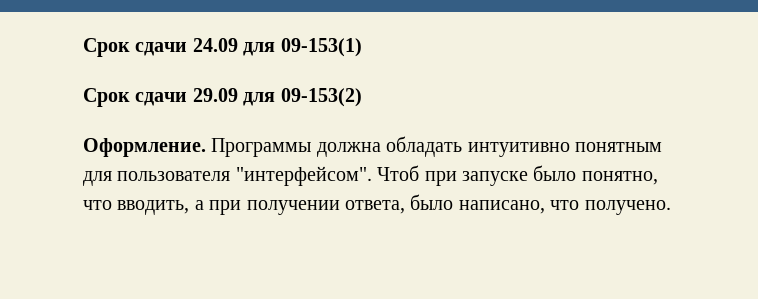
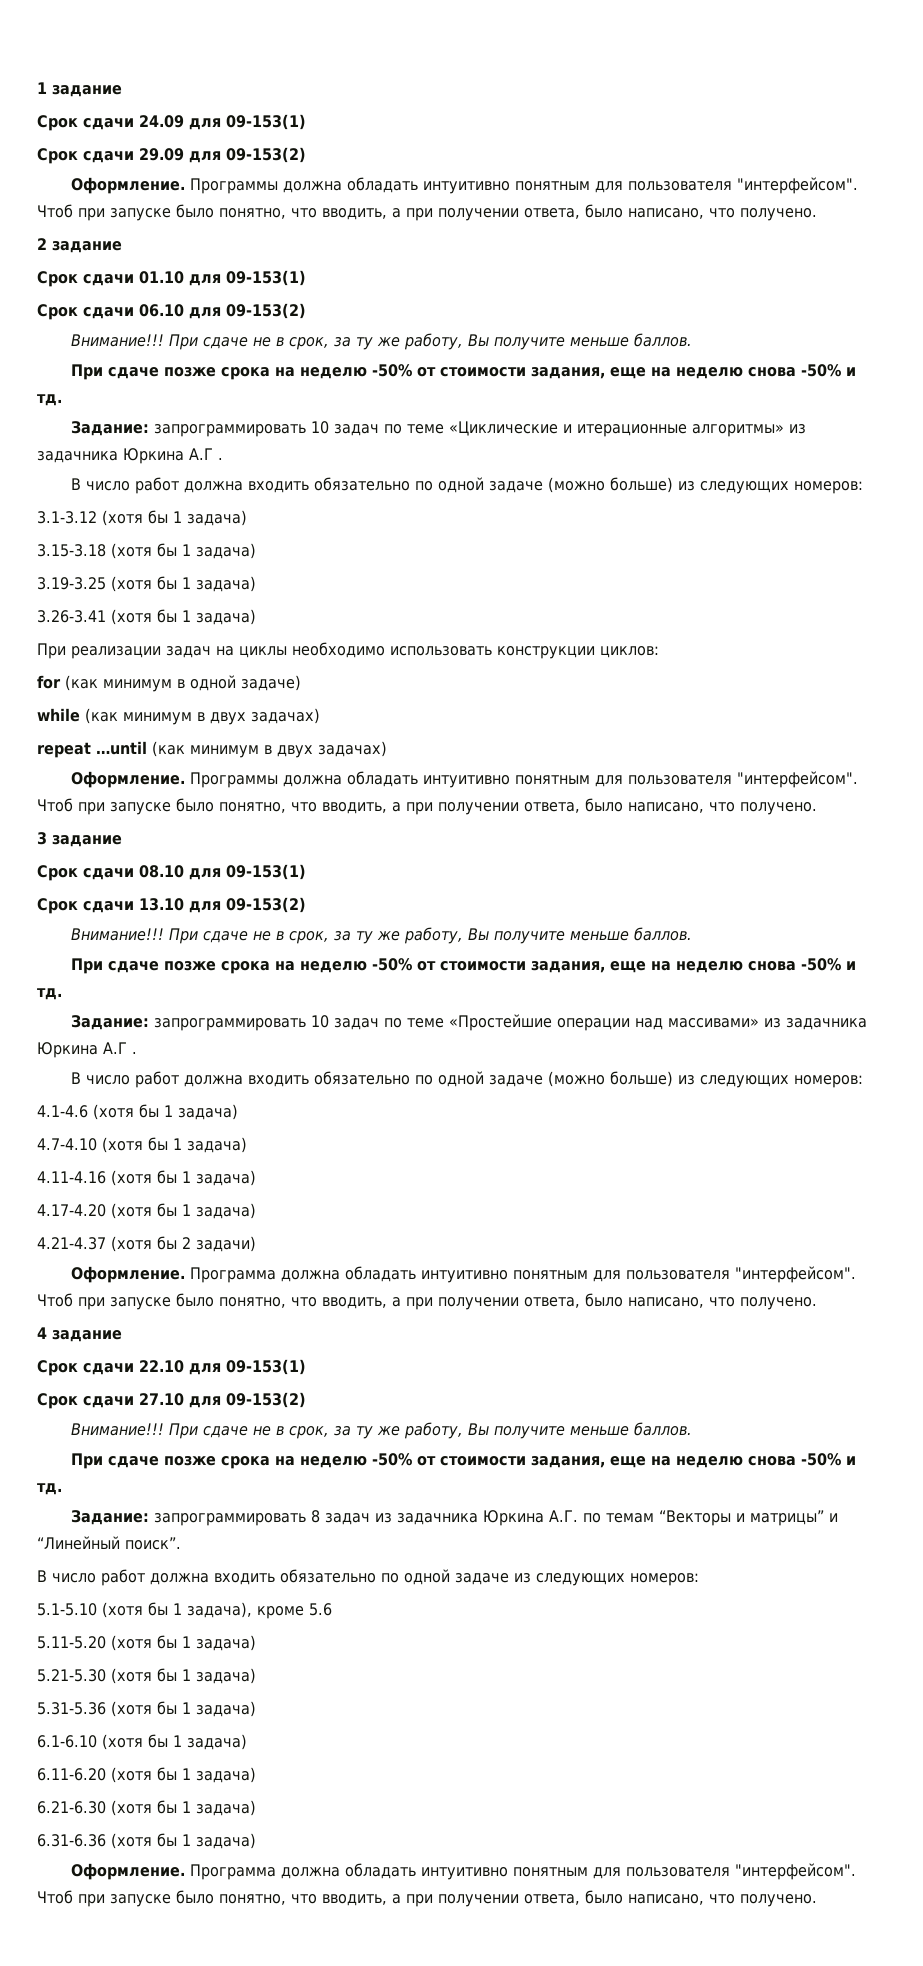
(83, 47) none -> [37,82,122,97] 1 задание //
(671, 207) none -> [37,238,122,253] [37,270,306,287] [37,303,306,320] [70,333,692,350] [70,364,856,380] [37,394,62,406] [70,421,806,437] [37,448,223,464] [70,477,863,494] [37,510,247,526] [37,543,256,559] [37,576,256,592] [37,609,256,625] [37,642,659,659] [37,675,301,692] [37,708,320,725] [37,741,387,758] [70,771,858,788] [37,798,817,815] [37,832,122,847] [37,864,306,881] [37,897,306,914] [70,927,692,944] [70,958,856,974] [37,988,62,1000] [70,1014,867,1031] [37,1042,137,1058] [70,1071,863,1088] [37,1104,238,1120] [37,1137,247,1153] [37,1170,256,1186] [37,1203,256,1219] [37,1236,256,1252] [70,1266,856,1283] [37,1293,817,1310] [37,1327,122,1342] [37,1359,306,1376] [37,1392,306,1409] [70,1422,692,1439] [70,1453,856,1469] [37,1483,62,1495] [70,1510,838,1526] [37,1536,181,1550] [37,1569,699,1586] [37,1602,332,1619] [37,1635,256,1651] [37,1668,256,1684] [37,1701,256,1717] [37,1734,247,1750] [37,1767,256,1783] [37,1800,256,1816] [37,1833,256,1849] [70,1863,856,1880] [37,1890,817,1907] // 2 задание // Срок сдачи 01.10 для 09-153(1) // Срок сдачи 06.10 для 09-153(2) // Внимание!!! При сдаче не в срок, за ту же работу, Вы получите меньше баллов. // При сдаче позже срока на неделю -50% от стоимости задания, еще на неделю снова -50% и тд. // Задание: запрограммировать 10 задач по теме «Циклические и итерационные алгоритмы» из задачника Юркина А.Г . // В число работ должна входить обязательно по одной задаче (можно больше) из следующих номеров: // 3.1-3.12 (хотя бы 1 задача) // 3.15-3.18 (хотя бы 1 задача) // 3.19-3.25 (хотя бы 1 задача) // 3.26-3.41 (хотя бы 1 задача) // При реализации задач на циклы необходимо использовать конструкции циклов: // for (как минимум в одной задаче) // while (как минимум в двух задачах) // repeat …until (как минимум в двух задачах) // Оформление. Программы должна обладать интуитивно понятным для пользователя "интерфейсом". Чтоб при запуске было понятно, что вводить, а при получении ответа, было написано, что получено. // 3 задание // Срок сдачи 08.10 для 09-153(1) // Срок сдачи 13.10 для 09-153(2) // Внимание!!! При сдаче не в срок, за ту же работу, Вы получите меньше баллов. // При сдаче позже срока на неделю -50% от стоимости задания, еще на неделю снова -50% и тд. // Задание: запрограммировать 10 задач по теме «Простейшие операции над массивами» из задачника Юркина А.Г . // В число работ должна входить обязательно по одной задаче (можно больше) из следующих номеров: // 4.1-4.6 (хотя бы 1 задача) // 4.7-4.10 (хотя бы 1 задача) // 4.11-4.16 (хотя бы 1 задача) // 4.17-4.20 (хотя бы 1 задача) // 4.21-4.37 (хотя бы 2 задачи) // Оформление. Программа должна обладать интуитивно понятным для пользователя "интерфейсом". Чтоб при запуске было понятно, что вводить, а при получении ответа, было написано, что получено. // 4 задание // Срок сдачи 22.10 для 09-153(1) // Срок сдачи 27.10 для 09-153(2) // Внимание!!! При сдаче не в срок, за ту же работу, Вы получите меньше баллов. // При сдаче позже срока на неделю -50% от стоимости задания, еще на неделю снова -50% и тд. // Задание: запрограммировать 8 задач из задачника Юркина А.Г. по темам “Векторы и матрицы” и “Линейный поиск”. // В число работ должна входить обязательно по одной задаче из следующих номеров: // 5.1-5.10 (хотя бы 1 задача), кроме 5.6 // 5.11-5.20 (хотя бы 1 задача) // 5.21-5.30 (хотя бы 1 задача) // 5.31-5.36 (хотя бы 1 задача) // 6.1-6.10 (хотя бы 1 задача) // 6.11-6.20 (хотя бы 1 задача) // 6.21-6.30 (хотя бы 1 задача) // 6.31-6.36 (хотя бы 1 задача) // Оформление. Программа должна обладать интуитивно понятным для пользователя "интерфейсом". Чтоб при запуске было понятно, что вводить, а при получении ответа, было написано, что получено.

